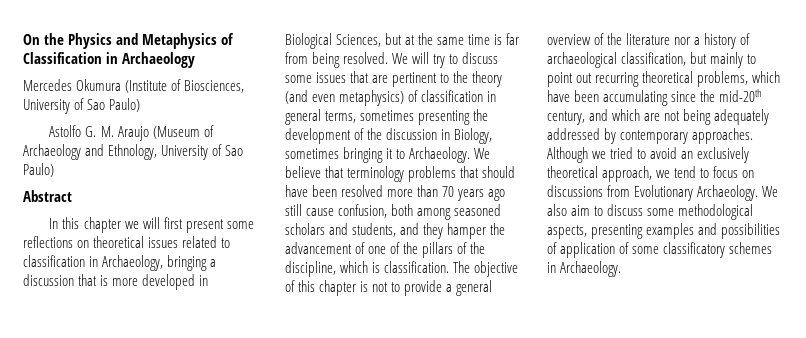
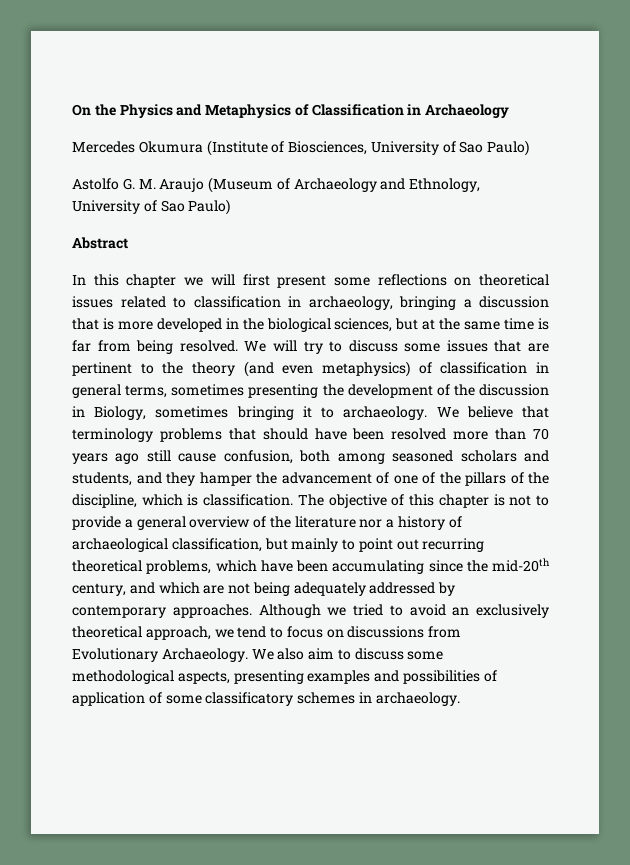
[102,255,164,271] Archaeology, -> [308,296,393,310] archaeology,
[285,33,382,49] Biological Sciences, -> [242,318,393,332] the biological sciences,
[409,147,471,163] Archaeology. -> [343,406,428,420] archaeology.
[560,261,622,277] Archaeology. -> [375,692,460,706] archaeology.

